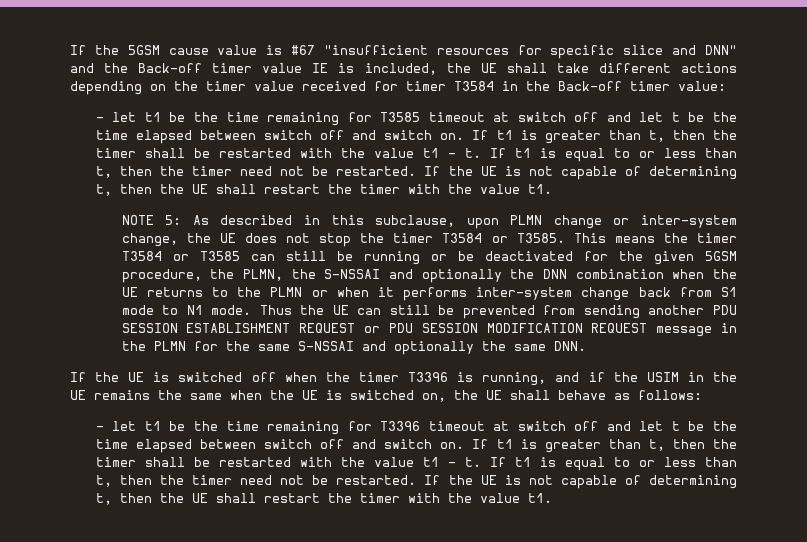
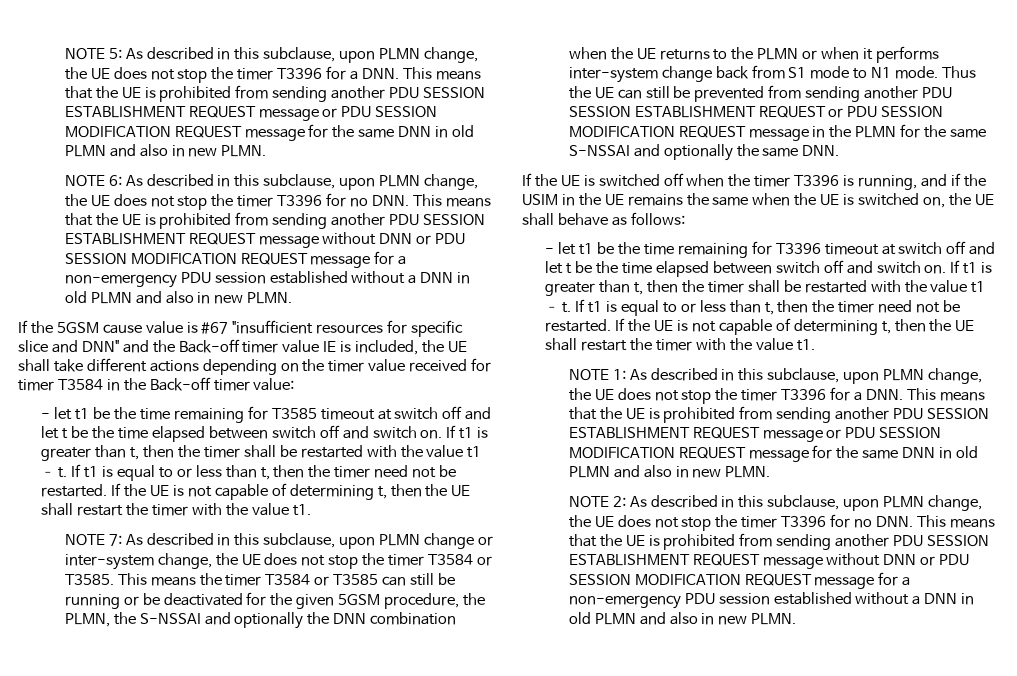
(70, 50) none -> [64,47,478,63] [64,66,481,83] [64,85,485,102] [64,106,438,121] [64,124,475,141] [64,144,267,157] [64,174,478,190] [64,193,491,210] [64,212,485,229] [64,232,466,248] [64,251,407,268] [64,271,471,288] [64,291,293,304] NOTE 5: As described in this subclause, upon PLMN change, the UE does not stop the timer T3396 for a DNN. This means that the UE is prohibited from sending another PDU SESSION ESTABLISHMENT REQUEST message or PDU SESSION MODIFICATION REQUEST message for the same DNN in old PLMN and also in new PLMN. // NOTE 6: As described in this subclause, upon PLMN change, the UE does not stop the timer T3396 for no DNN. This means that the UE is prohibited from sending another PDU SESSION ESTABLISHMENT REQUEST message without DNN or PDU SESSION MODIFICATION REQUEST message for a non-emergency PDU session established without a DNN in old PLMN and also in new PLMN. //
[165,215,182,225] 5: -> [108,534,122,546] 7:
(552, 498) none -> [568,368,982,384] [568,387,985,404] [568,406,989,423] [568,427,942,442] [568,445,979,462] [568,465,771,478] [568,495,982,511] [568,514,995,531] [568,533,989,550] [568,553,970,569] [568,572,911,589] [568,592,975,609] [568,612,797,625] // NOTE 1: As described in this subclause, upon PLMN change, the UE does not stop the timer T3396 for a DNN. This means that the UE is prohibited from sending another PDU SESSION ESTABLISHMENT REQUEST message or PDU SESSION MODIFICATION REQUEST message for the same DNN in old PLMN and also in new PLMN. // NOTE 2: As described in this subclause, upon PLMN change, the UE does not stop the timer T3396 for no DNN. This means that the UE is prohibited from sending another PDU SESSION ESTABLISHMENT REQUEST message without DNN or PDU SESSION MODIFICATION REQUEST message for a non-emergency PDU session established without a DNN in old PLMN and also in new PLMN.

